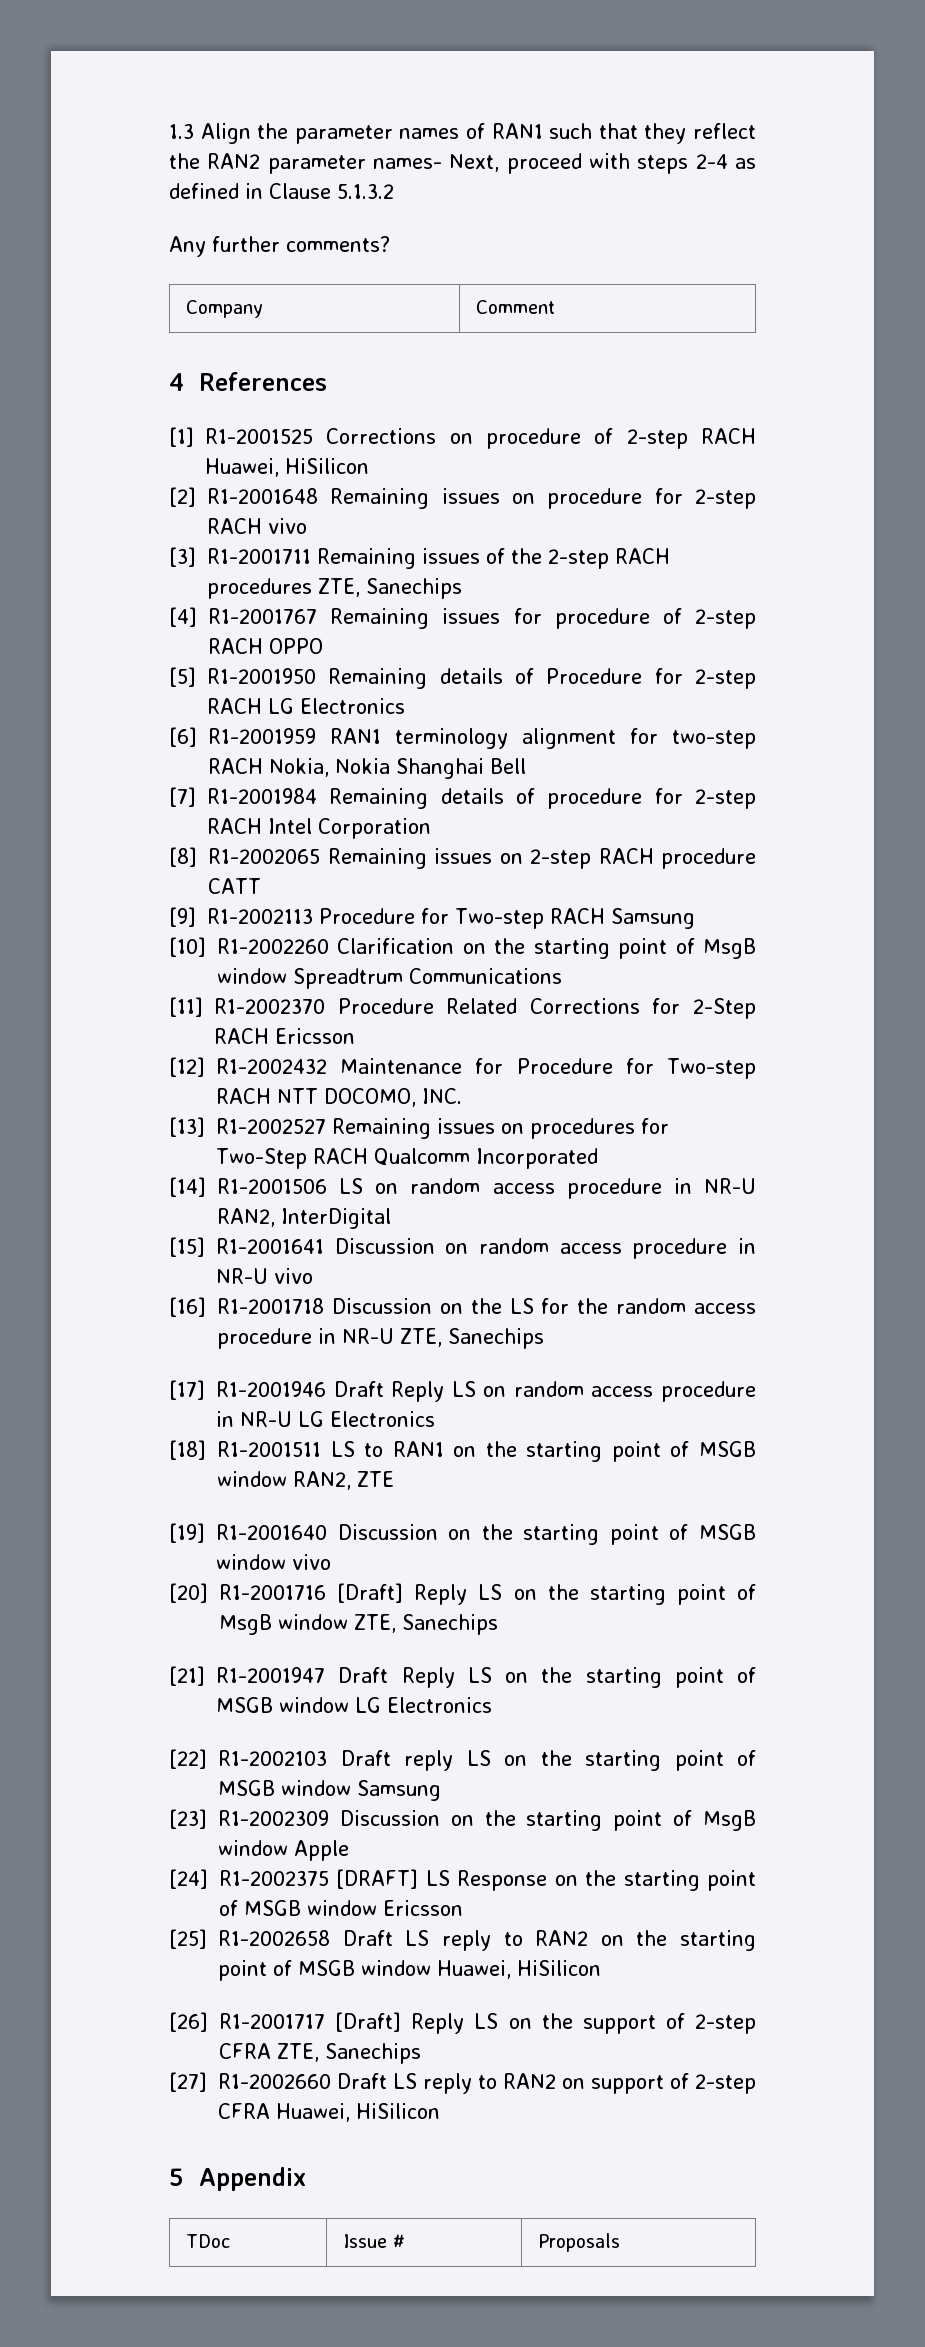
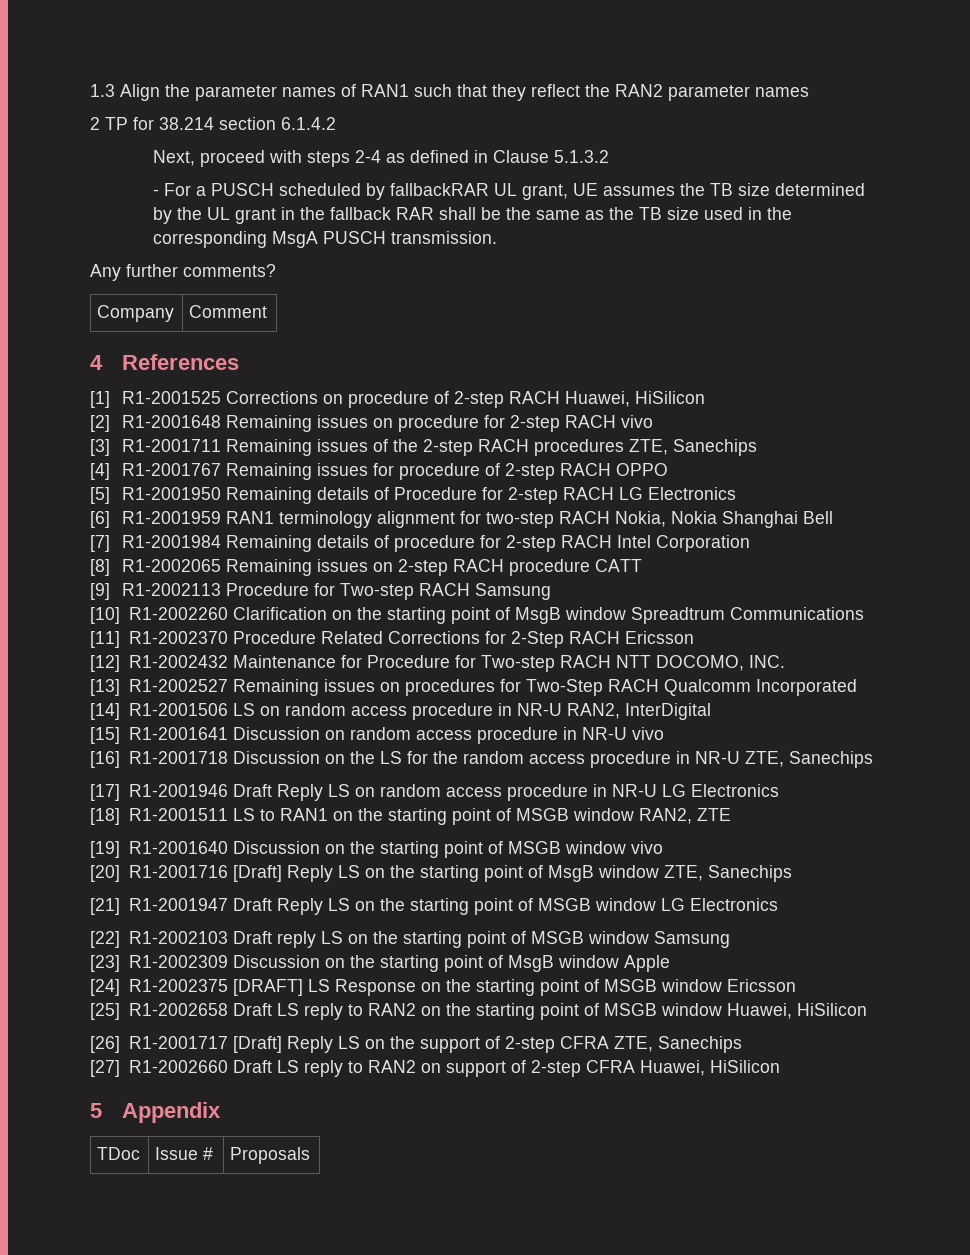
[373,158,442,169] names- -> [755,87,809,97] [90,117,336,130] names // 2 TP for 38.214 section 6.1.4.2 //
(394, 191) none -> [153,183,866,200] [153,207,793,224] [153,231,498,248] // - For a PUSCH scheduled by fallbackRAR UL grant, UE assumes the TB size determined by the UL grant in the fallback RAR shall be the same as the TB size used in the corresponding MsgA PUSCH transmission.

